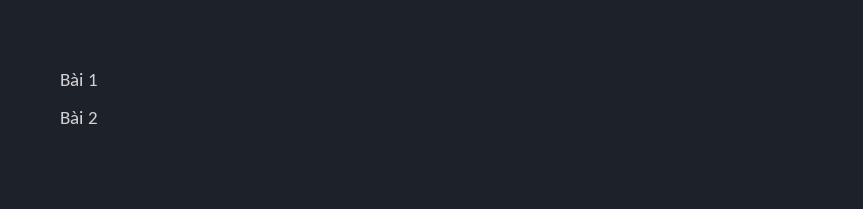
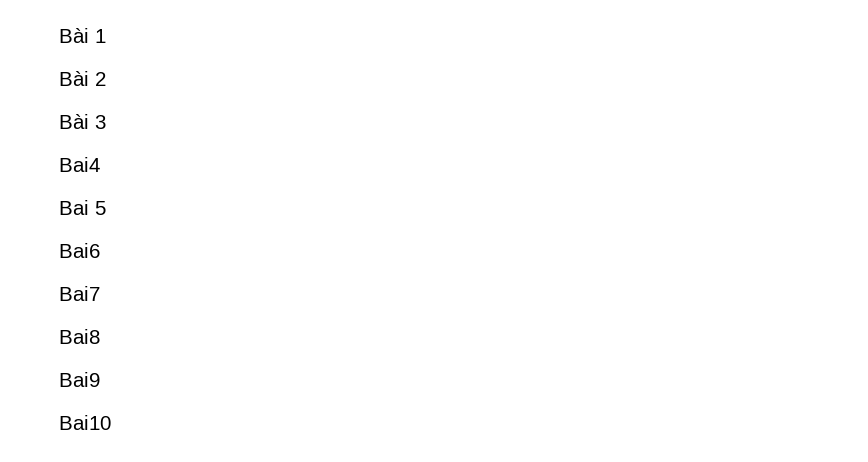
(98, 118) none -> [59,114,106,129] [59,157,100,172] [59,200,106,215] [59,243,100,258] [59,286,100,301] [59,329,100,344] [59,372,100,387] [59,415,111,430] // Bài 3 // Bai4 // Bai 5 // Bai6 // Bai7 // Bai8 // Bai9 // Bai10

